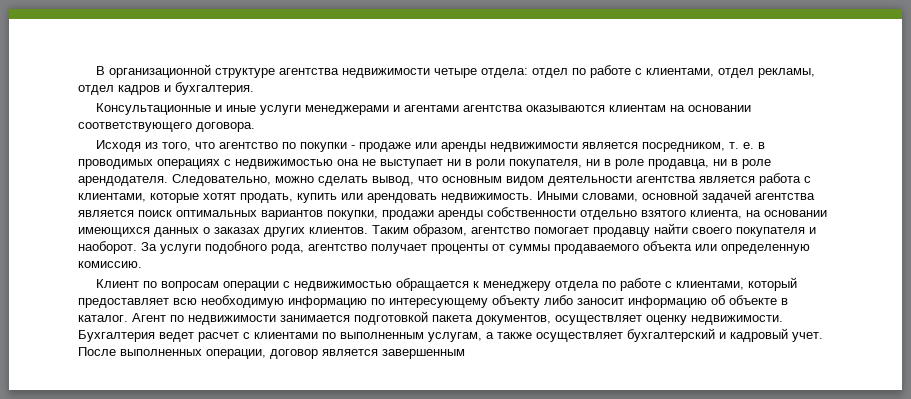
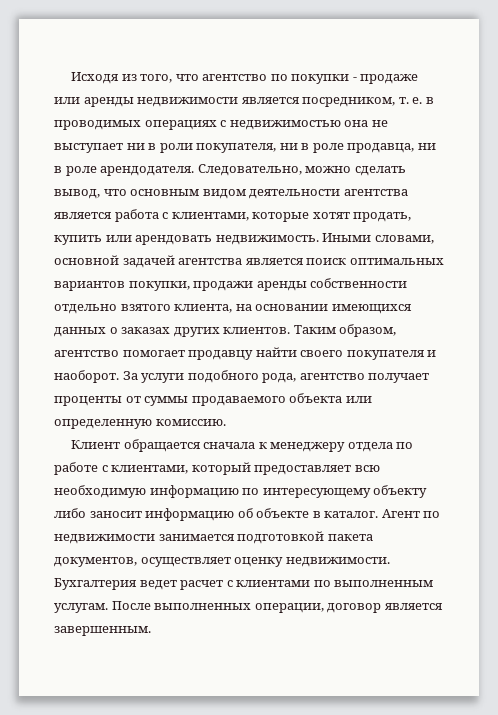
[95,64,815,78] [78,82,254,95] [95,103,751,115] [78,122,255,132] В организационной структуре агентства недвижимости четыре отдела: отдел по работе с клиентами, отдел рекламы, отдел кадров и бухгалтерия. // Консультационные и иные услуги менеджерами и агентами агентства оказываются клиентам на основании соответствующего договора. // -> (71, 78) none
[142,278,469,291] по вопросам операции с недвижимостью обращается -> [123,439,256,452] обращается сначала
[428,328,823,342] услугам, а также осуществляет бухгалтерский и кадровый учет. -> [54,603,108,613] услугам.
[382,349,465,359] завершенным -> [54,626,151,636] завершенным.

